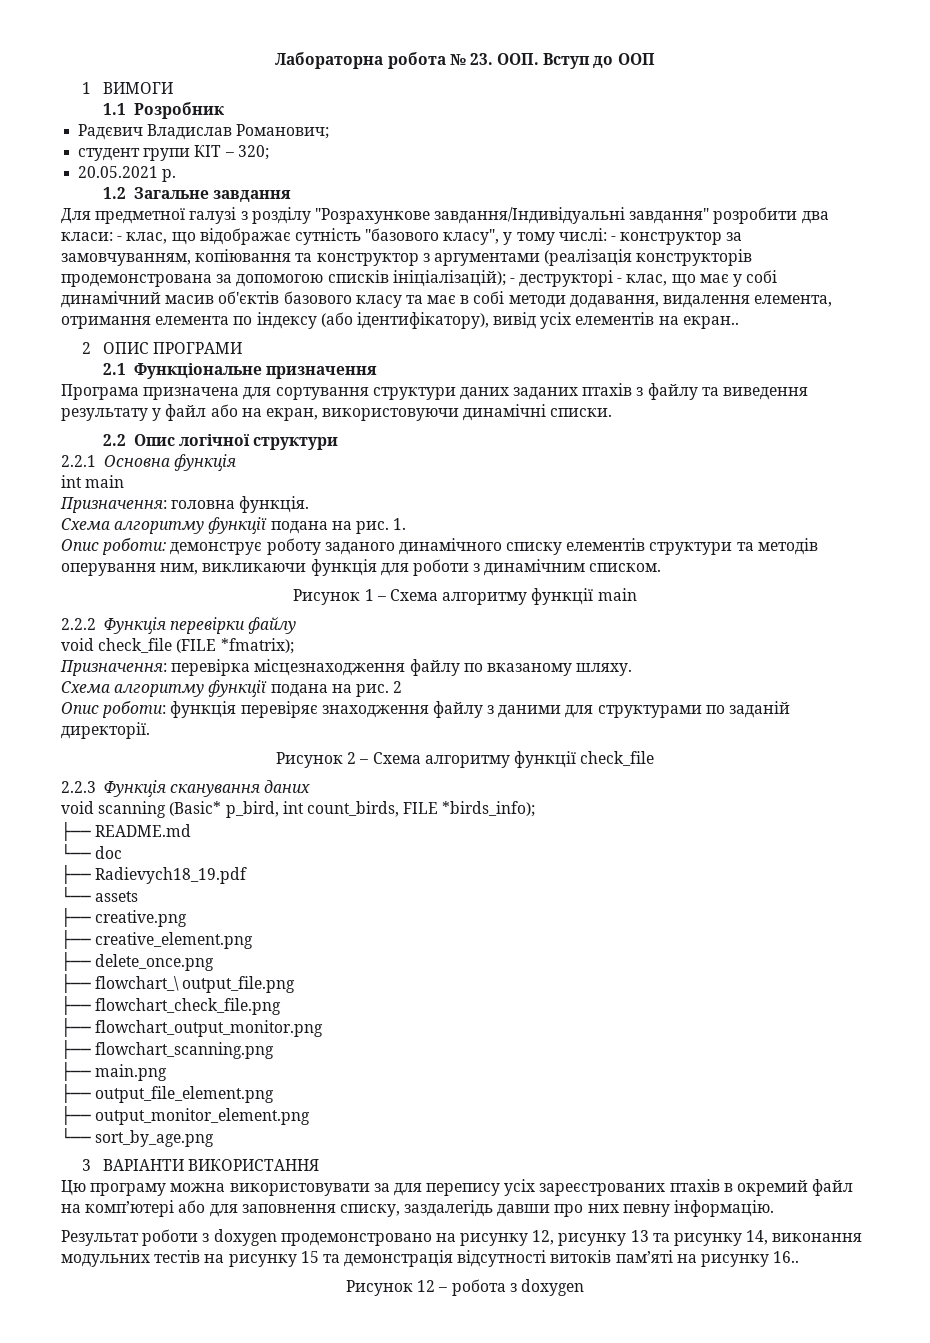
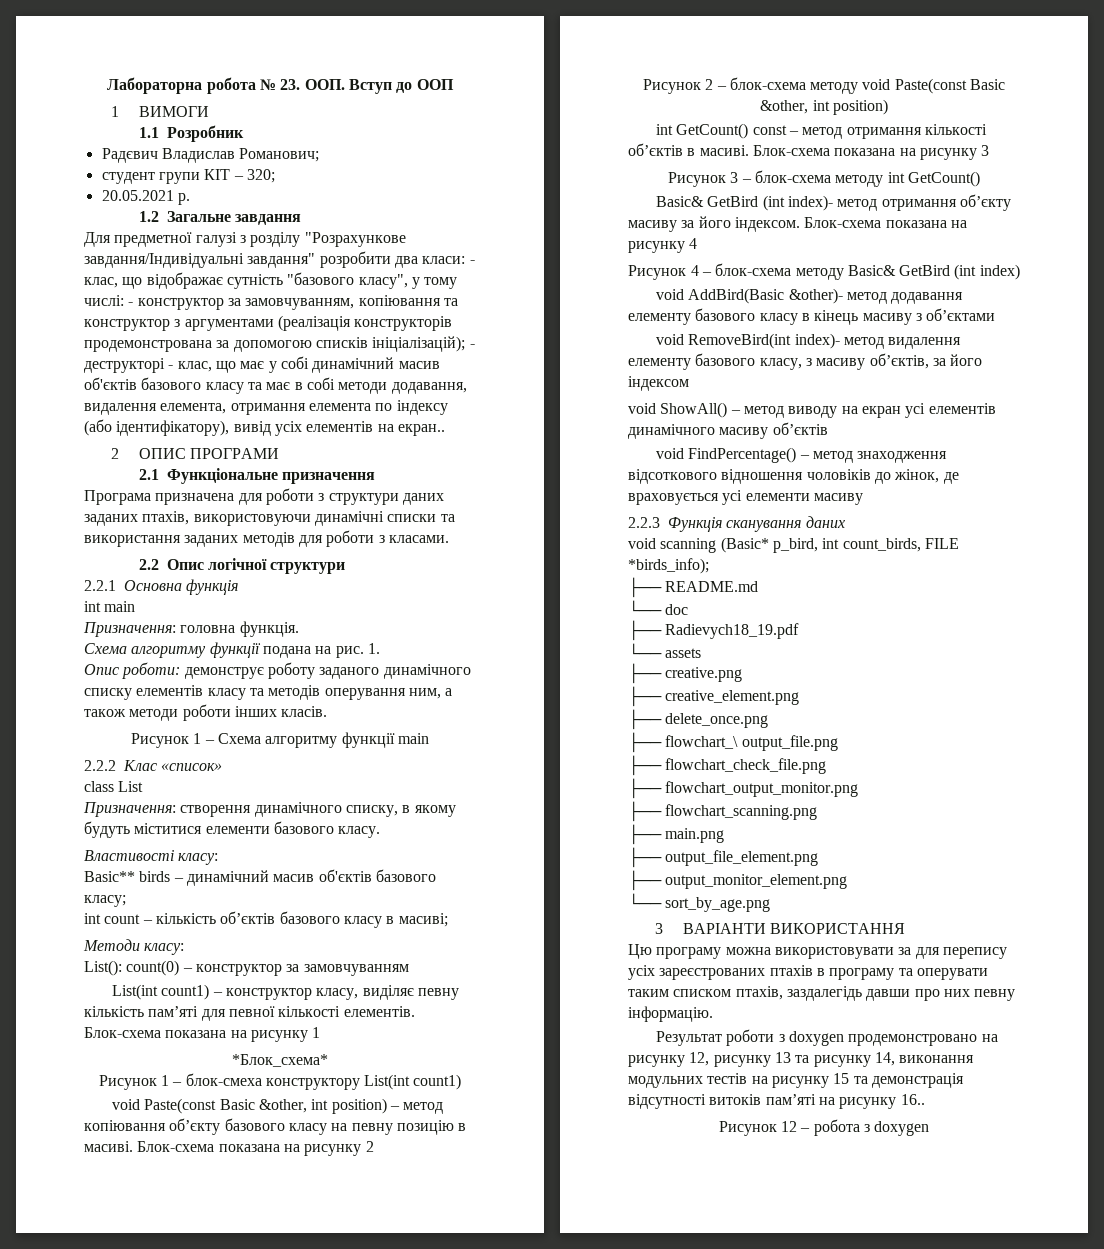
[275,387,369,400] сортування -> [265,488,325,505] роботи з
[582,383,809,400] [61,404,613,421] птахів з файлу та виведення результату у файл або на екран, використовуючи динамічні списки. -> [142,511,455,526] [84,530,449,547] птахів, використовуючи динамічні списки та використання заданих методів для роботи з класами.
[649,542,733,555] структури -> [207,688,246,700] класу
[202,559,662,576] викликаючи функція для роботи з динамічним списком. -> [445,688,453,696] [84,704,328,721] а також методи роботи інших класів.
[103,617,297,634] [61,638,294,654] [60,659,633,676] [61,680,403,697] [61,701,791,718] [61,722,150,739] [275,751,655,768] Функція перевірки файлу // void check_file (FILE *fmatrix); // Призначення: перевірка місцезнаходження файлу по вказаному шляху. // Схема алгоритму функції подана на рис. 2 // Опис роботи: функція перевіряє знаходження файлу з даними для структурами по заданій директорії. // Рисунок 2 – Схема алгоритму функції check_file -> [123,760,223,771] [84,781,144,792] [83,802,456,817] [84,821,381,838] [84,850,219,865] [84,869,436,886] [84,895,126,907] [84,911,448,928] [83,939,185,955] [84,960,409,976] [112,984,460,1000] [84,1006,415,1021] [84,1027,321,1042] [232,1054,328,1067] [98,1073,462,1090] [112,1098,444,1114] [84,1118,467,1135] [84,1141,374,1156] [642,77,1006,94] [760,99,888,115] [656,123,988,139] [628,143,990,160] [668,170,980,187] [656,194,1012,211] [628,216,967,232] [628,238,698,253] [628,263,1020,280] [656,288,964,304] [628,308,996,325] [656,333,962,349] [628,353,983,370] [628,376,689,391] [628,402,996,418] [628,422,828,439] [656,447,948,463] [628,469,959,484] [628,490,863,505] Клас «список» // class List // Призначення: створення динамічного списку, в якому будуть міститися елементи базового класу. // Властивості класу: // Basic** birds – динамічний масив об'єктів базового класу; // int count – кількість об’єктів базового класу в масиві; // Методи класу: // List(): count(0) – конструктор за замовчуванням // List(int count1) – конструктор класу, виділяє певну кількість пам’яті для певної кількості елементів. Блок-схема показана на рисунку 1 // *Блок_схема* // Рисунок 1 – блок-смеха конструктору List(int count1) // void Paste(const Basic &other, int position) – метод копіювання об’єкту базового класу на певну позицію в масиві. Блок-схема показана на рисунку 2 // Рисунок 2 – блок-схема методу void Paste(const Basic &other, int position) // int GetCount() const – метод отримання кількості об’єктів в масиві. Блок-схема показана на рисунку 3 // Рисунок 3 – блок-схема методу int GetCount() // Basic& GetBird (int index)- метод отримання об’єкту масиву за його індексом. Блок-схема показана на рисунку 4 // Рисунок 4 – блок-схема методу Basic& GetBird (int index) // void AddBird(Basic &other)- метод додавання елементу базового класу в кінець масиву з об’єктами // void RemoveBird(int index)- метод видалення елементу базового класу, з масиву об’єктів, за його індексом // void ShowAll() – метод виводу на екран усі елементів динамічного масиву об’єктів // void FindPercentage() – метод знаходження відсоткового відношення чоловіків до жінок, де враховується усі елементи масиву
[737,1179,854,1196] [61,1200,400,1217] окремий файл на комп’ютері або для заповнення списку, -> [829,968,988,980] [628,986,783,1000] програму та оперувати таким списком птахів,

